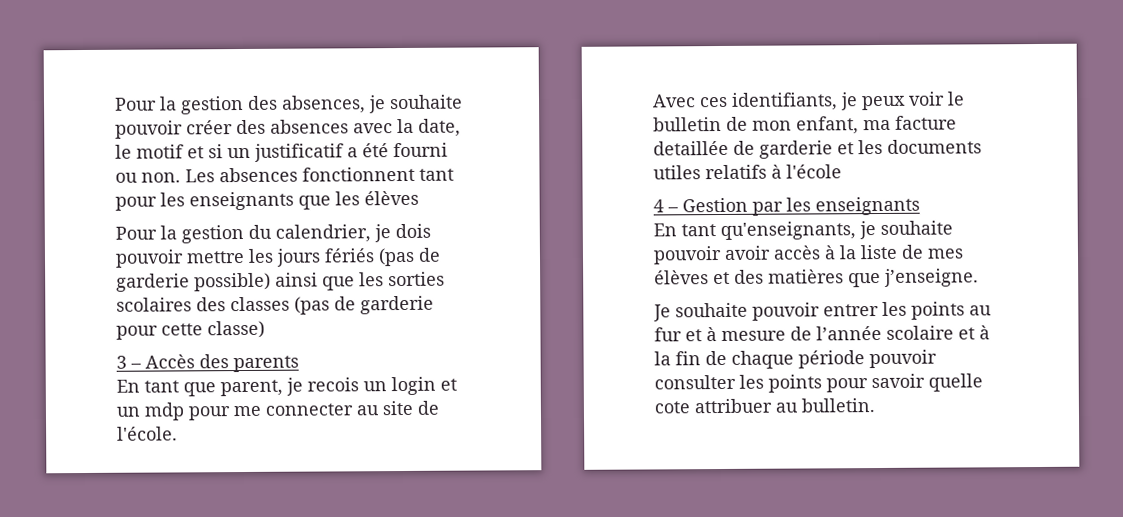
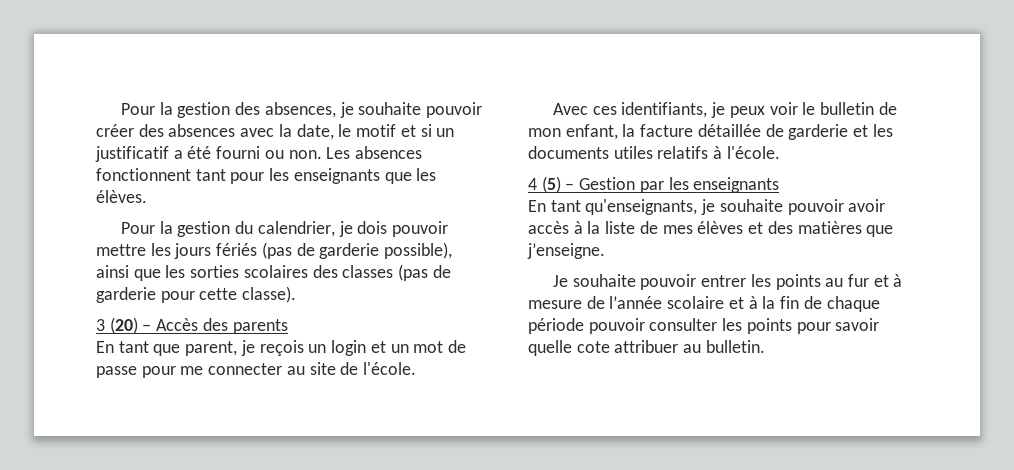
[364,190,419,206] élèves -> [96,190,147,203] élèves.
[194,272,271,292] possible) -> [384,242,453,259] possible),
[207,320,265,339] classe) -> [242,286,297,303] classe).
(127, 362) none -> [109,317,138,334] (20)
[307,377,359,392] recois -> [259,340,304,356] reçois
[144,402,185,421] mdp -> [413,340,466,353] [96,366,137,378] mot de passe
[863,115,957,131] [653,140,729,156] ma facture detaillée -> [622,124,761,137] la facture détaillée
[786,164,842,179] l'école -> [726,146,780,159] l'école.
(664, 206) none -> [541,176,561,193] (5)

